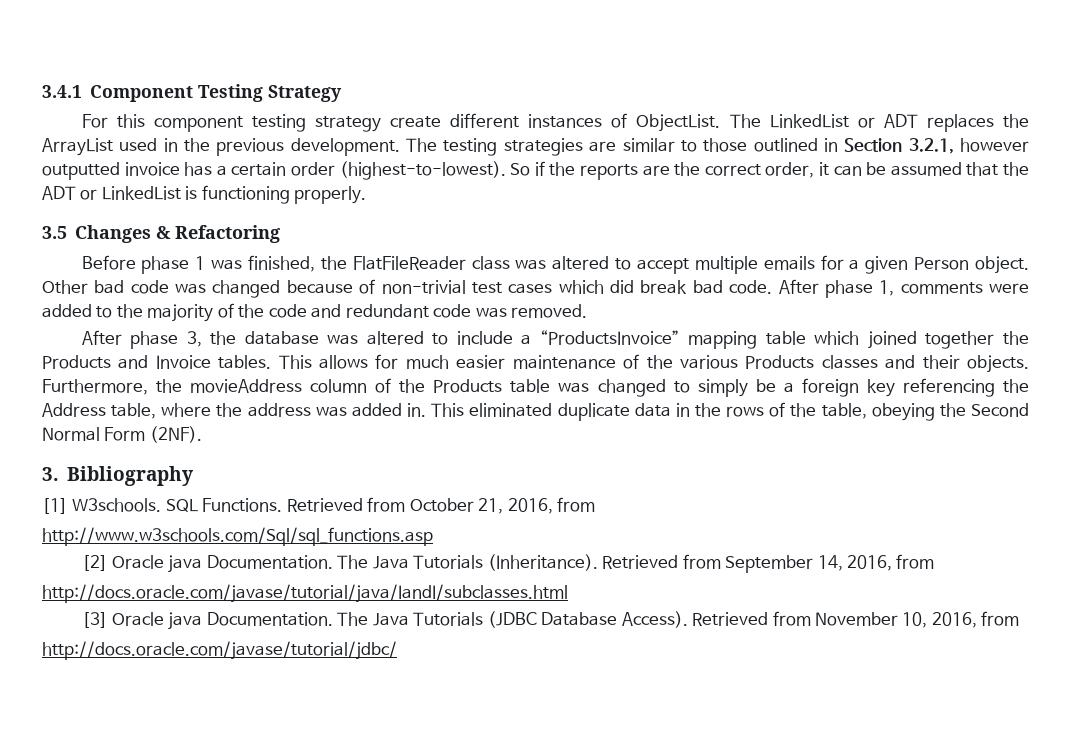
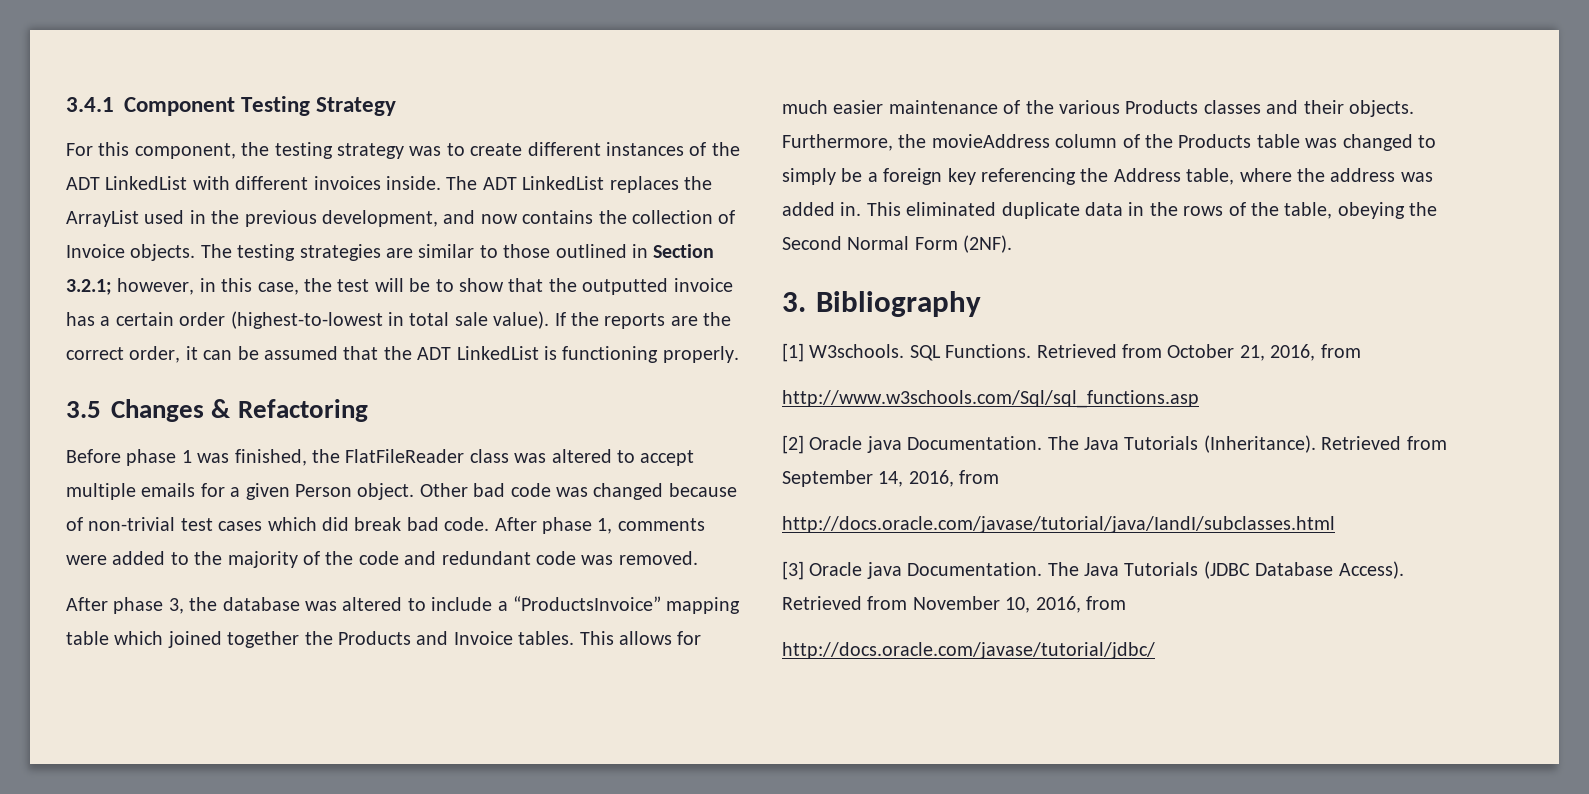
[153,113,918,132] component testing strategy create different instances of ObjectList. The LinkedList or ADT -> [134,142,740,159] [66,176,605,190] component, the testing strategy was to create different instances of the ADT LinkedList with different invoices inside. The ADT LinkedList
[290,138,400,156] development. -> [322,210,736,227] [66,244,196,261] development, and now contains the collection of Invoice objects.
[908,138,1030,154] 3.2.1, however -> [66,278,577,295] 3.2.1; however, in this case, the test will be to show that the
[339,161,545,180] (highest-to-lowest). So if -> [230,311,566,329] (highest-to-lowest in total sale value). If
[80,189,98,200] or -> (452, 353) none

